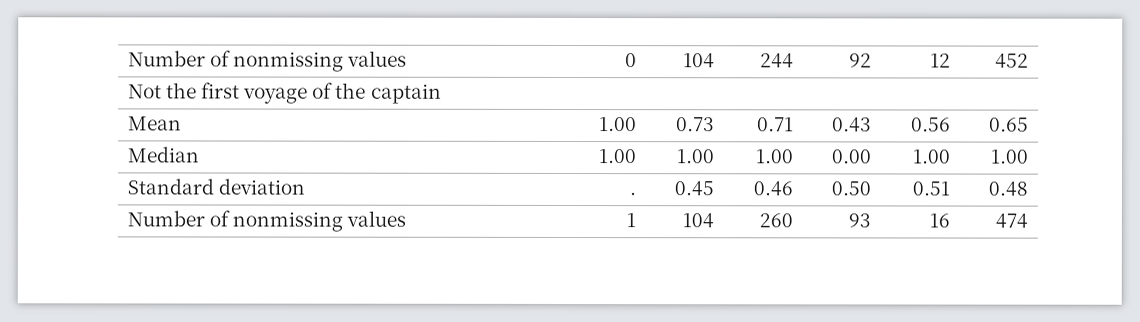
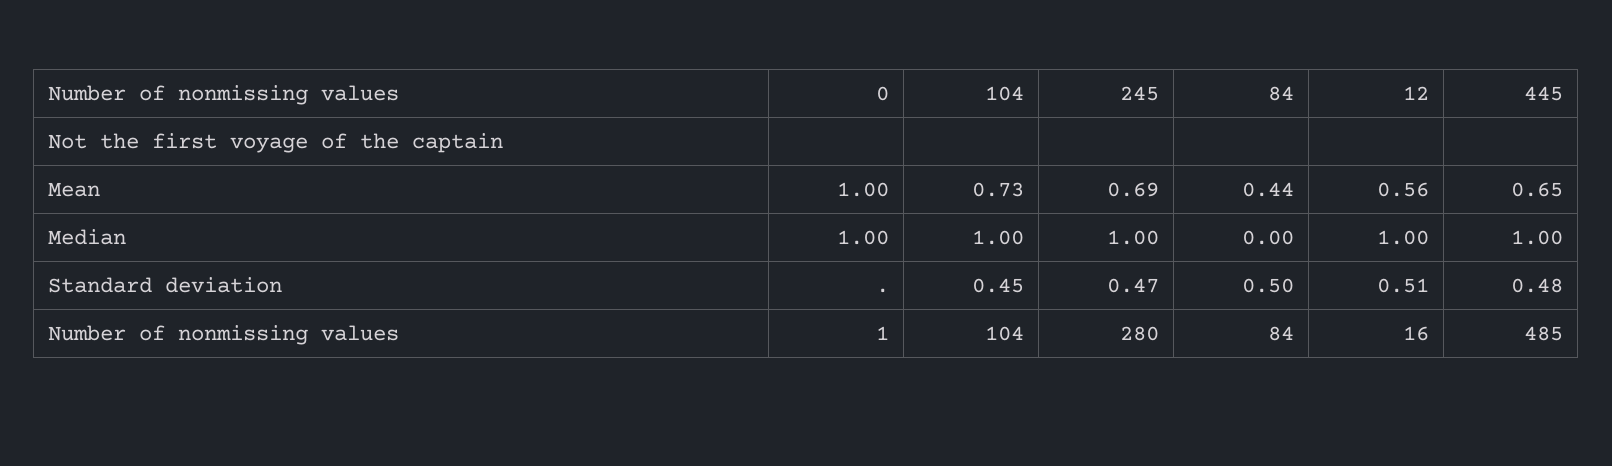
[760,53,795,69] [849,53,873,68] 244 | 92 -> [1119,86,1159,101] [1267,86,1294,101] 245 | 84
[995,53,1030,69] 452 -> [1523,86,1563,101] 445
[757,117,795,132] [832,117,873,133] 0.71 | 0.43 -> [1106,182,1159,197] [1241,182,1294,197] 0.69 | 0.44
[753,181,794,197] 0.46 -> [1106,278,1159,293] 0.47
[759,213,794,228] [848,213,872,228] 260 | 93 -> [1119,326,1159,341] [1267,326,1294,341] 280 | 84
[995,213,1029,229] 474 -> [1523,326,1563,341] 485

